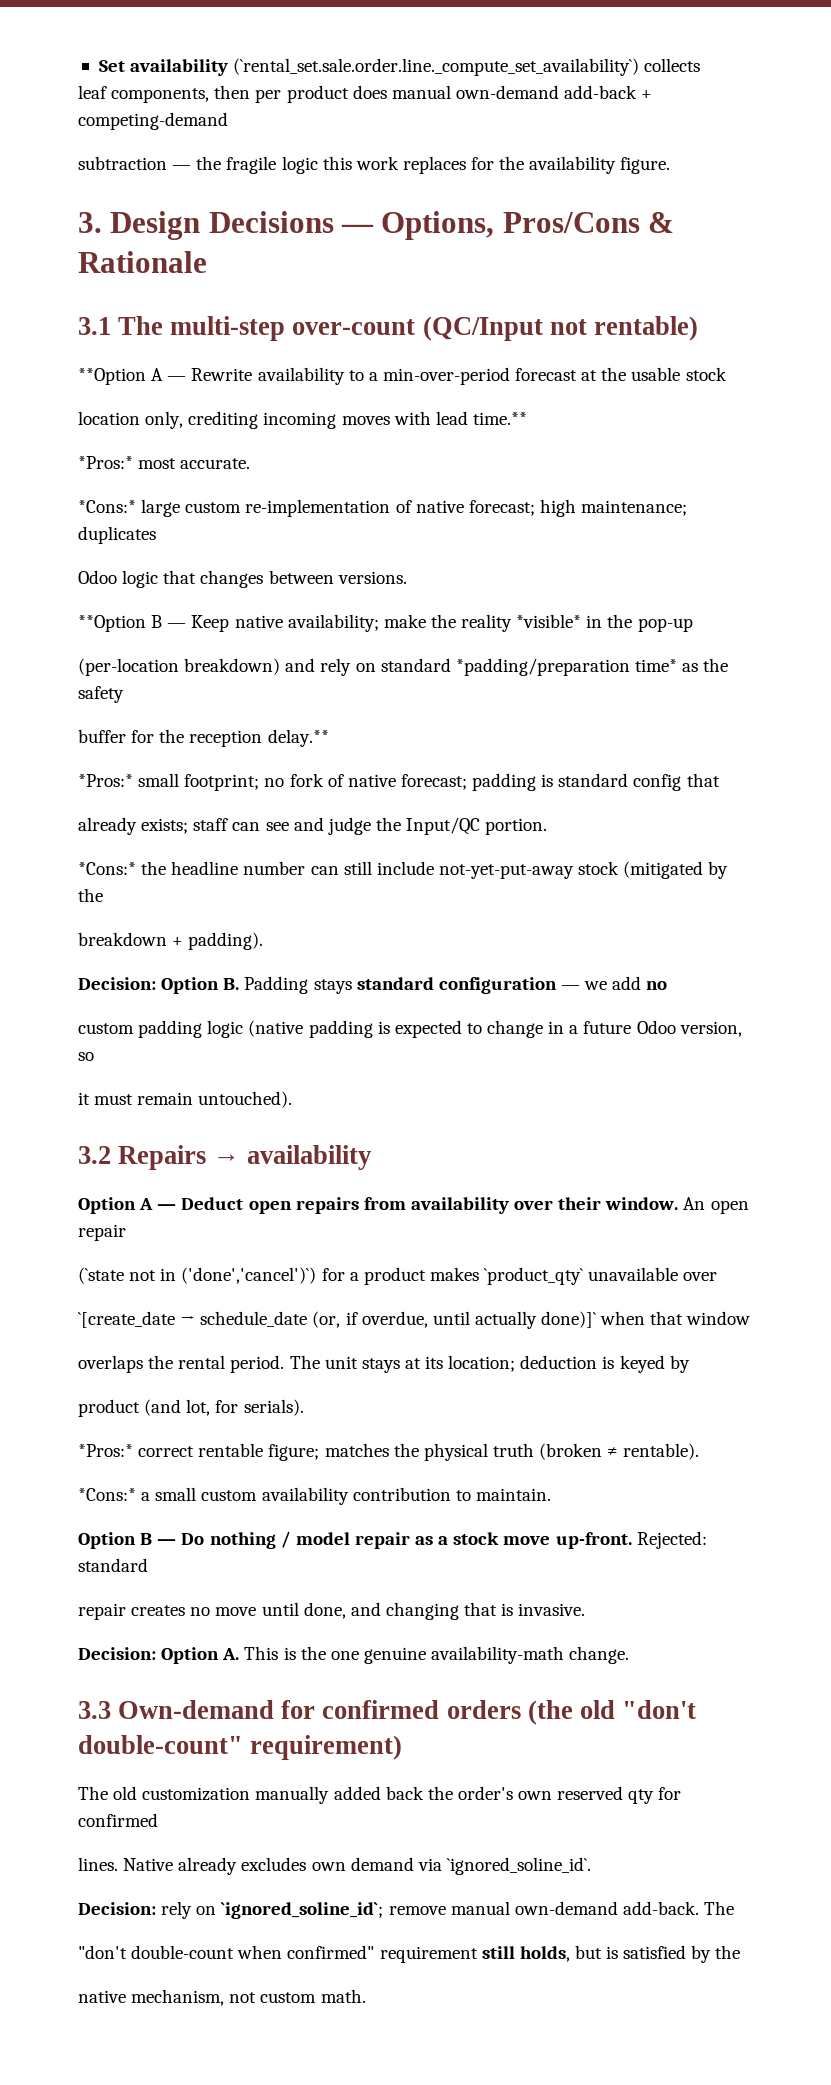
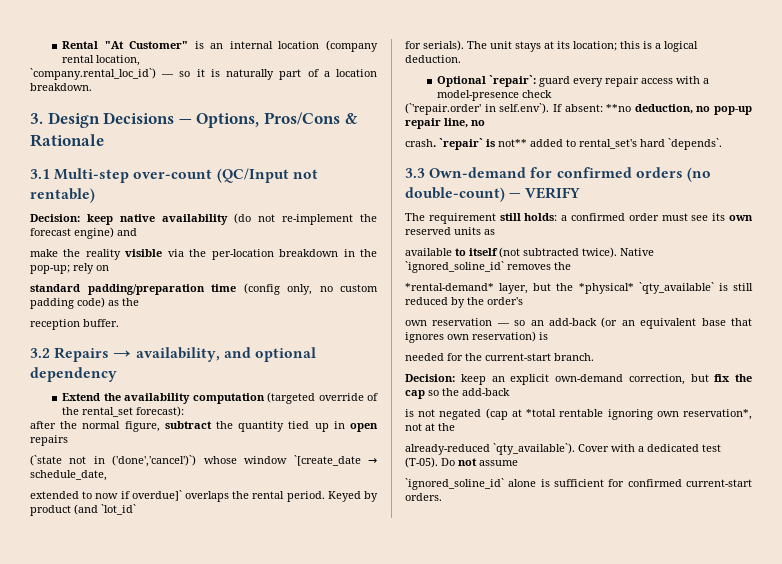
[98,58,701,76] [78,85,653,103] [78,112,228,130] [78,156,671,174] Set availability (`rental_set.sale.order.line._compute_set_availability`) collects // leaf components, then per product does manual own-demand add-back + competing-demand // subtraction — the fragile logic this work replaces for the availability figure. -> [62,40,378,52] [62,55,141,66] [30,68,378,80] [30,83,92,91] Rental "At Customer" is an internal location (company rental location, // `company.rental_loc_id`) — so it is naturally part of a location breakdown.
[118,316,286,341] The multi-step -> [54,168,130,183] Multi-step
[78,367,727,385] [78,411,527,429] [78,456,251,469] [78,499,688,517] [78,526,156,544] [78,570,407,588] [78,614,693,632] [78,658,729,676] [78,686,124,703] [78,729,329,747] [78,773,720,791] [78,817,548,835] [78,861,729,879] [78,888,103,902] [78,932,264,950] [78,976,668,994] [78,1020,742,1038] [78,1052,94,1061] [78,1091,293,1108] [78,1145,372,1170] [78,1197,749,1214] [78,1224,126,1241] [78,1267,718,1285] [78,1311,751,1329] [78,1355,285,1373] **Option A — Rewrite availability to a min-over-period forecast at the usable stock // location only, crediting incoming moves with lead time.** // *Pros:* most accurate. // *Cons:* large custom re-implementation of native forecast; high maintenance; duplicates // Odoo logic that changes between versions. // **Option B — Keep native availability; make the reality *visible* in the pop-up // (per-location breakdown) and rely on standard *padding/preparation time* as the safety // buffer for the reception delay.** // *Pros:* small footprint; no fork of native forecast; padding is standard config that // already exists; staff can see and judge the Input/QC portion. // *Cons:* the headline number can still include not-yet-put-away stock (mitigated by the // breakdown + padding). // Decision: Option B. Padding stays standard configuration — we add no // custom padding logic (native padding is expected to change in a future Odoo version, so // it must remain untouched). // 3.2 Repairs → availability // Option A — Deduct open repairs from availability over their window. An open repair // (`state not in ('done','cancel')`) for a product makes `product_qty` unavailable over // `[create_date → schedule_date (or, if overdue, until actually done)]` when that window // overlaps the rental period. -> [30,213,377,225] [30,227,137,239] [30,249,378,260] [30,263,109,274] [30,283,378,295] [30,297,139,309] [30,319,119,330] [30,347,316,362] [30,367,117,382] [62,392,379,404] [62,406,185,417] [30,421,378,432] [30,435,68,446] [30,455,377,467] [30,470,107,481] [30,490,378,502] [30,504,136,516] [405,40,464,51] Decision: keep native availability (do not re-implement the forecast engine) and // make the reality visible via the per-location breakdown in the pop-up; rely on // standard padding/preparation time (config only, no custom padding code) as the // reception buffer. // 3.2 Repairs → availability, and optional dependency // Extend the availability computation (targeted override of the rental_set forecast): // after the normal figure, subtract the quantity tied up in open repairs // (`state not in ('done','cancel')`) whose window `[create_date → schedule_date, // extended to now if overdue]` overlaps the rental period. Keyed by product (and `lot_id` // for serials).
[520,1355,690,1373] [78,1399,304,1417] [78,1443,700,1461] [78,1487,551,1505] [78,1531,707,1549] [78,1558,148,1572] [78,1602,586,1620] [78,1646,630,1664] deduction is keyed by // product (and lot, for serials). // *Pros:* correct rentable figure; matches the physical truth (broken ≠ rentable). // *Cons:* a small custom availability contribution to maintain. // Option B — Do nothing / model repair as a stock move up-front. Rejected: standard // repair creates no move until done, and changing that is invasive. // Decision: Option A. This is the one genuine availability-math change. -> [620,41,698,52] [405,55,461,63] [437,75,710,87] [437,90,553,101] [405,103,752,115] [405,118,485,129] [405,138,722,150] this is a logical deduction. // Optional `repair`: guard every repair access with a model-presence check // (`'repair.order' in self.env`). If absent: **no deduction, no pop-up repair line, no // crash. `repair` is not** added to rental_set's hard `depends`.
[527,1700,697,1725] [78,1735,403,1760] [78,1786,682,1804] [78,1813,158,1827] [78,1857,591,1875] [78,1901,735,1919] [78,1945,741,1963] [78,1989,366,2006] (the old "don't double-count" requirement) // The old customization manually added back the order's own reserved qty for confirmed // lines. Native already excludes own demand via `ignored_soline_id`. // Decision: rely on `ignored_soline_id`; remove manual own-demand add-back. The // "don't double-count when confirmed" requirement still holds, but is satisfied by the // native mechanism, not custom math. -> [686,167,711,182] [405,187,581,202] [405,213,753,224] [405,227,495,235] [405,247,654,258] [405,261,571,273] [405,282,753,294] [405,297,523,308] [405,317,752,329] [405,331,548,343] [405,353,594,361] [405,374,752,385] [405,388,510,399] [405,408,752,420] [405,423,455,431] [405,443,721,455] [405,457,518,468] [405,478,752,490] [405,493,442,501] (no double-count) — VERIFY // The requirement still holds: a confirmed order must see its own reserved units as // available to itself (not subtracted twice). Native `ignored_soline_id` removes the // *rental-demand* layer, but the *physical* `qty_available` is still reduced by the order's // own reservation — so an add-back (or an equivalent base that ignores own reservation) is // needed for the current-start branch. // Decision: keep an explicit own-demand correction, but fix the cap so the add-back // is not negated (cap at *total rentable ignoring own reservation*, not at the // already-reduced `qty_available`). Cover with a dedicated test (T-05). Do not assume // `ignored_soline_id` alone is sufficient for confirmed current-start orders.

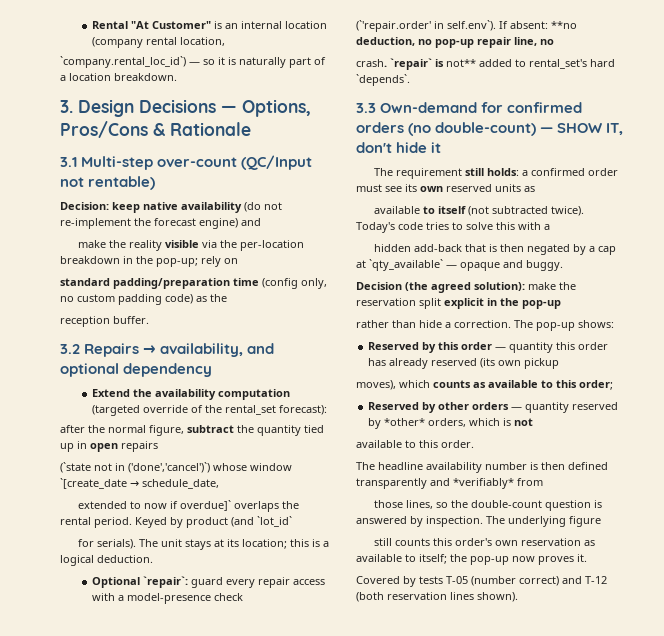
[525,187,581,199] VERIFY -> [557,123,624,135] [356,142,442,153] SHOW IT, don't hide it
[620,248,654,256] [405,261,571,273] [405,282,753,294] [405,297,484,308] Native `ignored_soline_id` removes the // *rental-demand* layer, but the *physical* `qty_available` is still reduced by the -> [356,222,550,233] [374,244,617,255] [356,259,563,271] [356,282,576,293] [356,298,561,309] [356,320,614,331] [368,342,609,353] [368,358,560,369] [356,380,613,390] [368,402,619,413] [368,418,534,429] [356,440,474,448] [356,462,608,473] [356,478,543,489] [374,500,603,511] [356,516,601,527] [374,538,453,546] Today's code tries to solve this with a // hidden add-back that is then negated by a cap at `qty_available` — opaque and buggy. // Decision (the agreed solution): make the reservation split explicit in the pop-up // rather than hide a correction. The pop-up shows: // Reserved by this order — quantity this order has already reserved (its own pickup // moves), which counts as available to this order; // Reserved by other orders — quantity reserved by *other* orders, which is not // available to this order. // The headline availability number is then defined transparently and *verifiably* from // those lines, so the double-count question is answered by inspection. The underlying figure // still counts this
(523, 301) // -> (493, 542) none
[496,317,752,329] [405,331,548,343] [405,353,594,361] [405,374,752,385] [405,388,510,399] [405,408,752,420] [405,423,455,431] [405,443,721,455] [405,457,518,468] [405,478,752,490] [405,493,442,501] — so an add-back (or an equivalent base that ignores own reservation) is // needed for the current-start branch. // Decision: keep an explicit own-demand correction, but fix the cap so the add-back // is not negated (cap at *total rentable ignoring own reservation*, not at the // already-reduced `qty_available`). Cover with a dedicated test (T-05). Do not assume // `ignored_soline_id` alone is sufficient for confirmed current-start orders. -> [584,540,596,546] [356,554,587,565] [356,576,607,587] [356,592,518,602] as available to itself; the pop-up now proves it. // Covered by tests T-05 (number correct) and T-12 (both reservation lines shown).

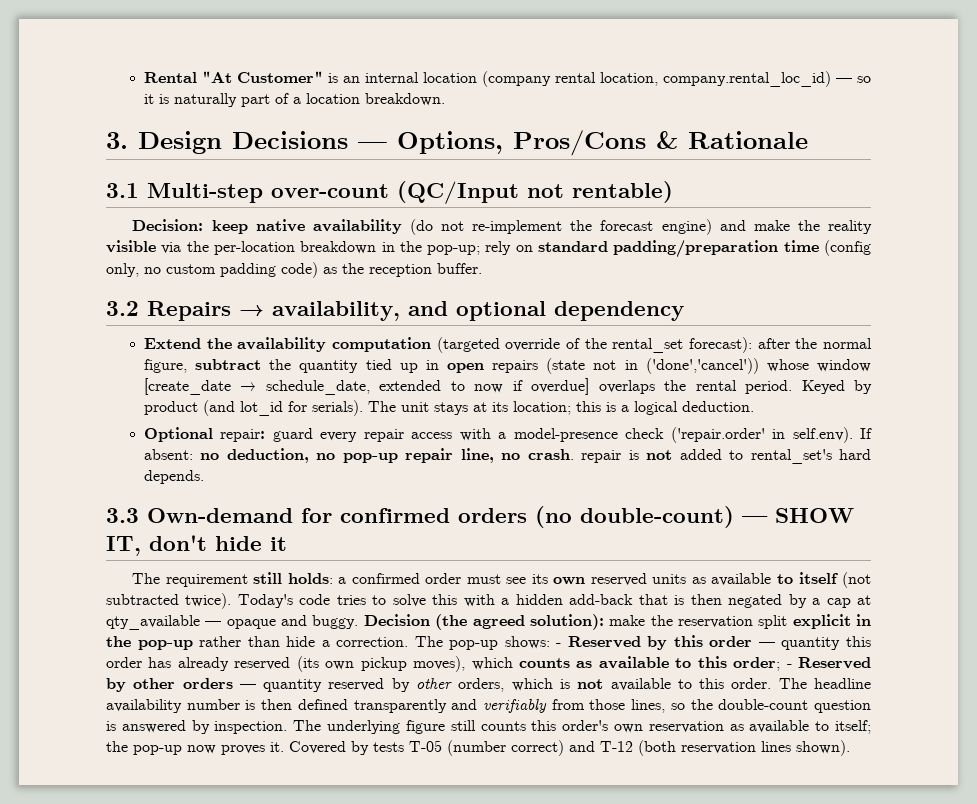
[60,56,186,68] // `company.rental_loc_id`) -> [662,71,831,87] company.rental_loc_id)
(261, 222) // -> (746, 225) none
(238, 261) // -> (533, 248) none
(227, 298) // -> (364, 268) none
(328, 410) // -> (752, 345) none
[60,462,91,473] // (`state -> [546,358,586,374] (state
[128,462,210,473] ('done','cancel')`) -> [645,358,759,374] ('done','cancel'))
[60,478,127,489] `[create_date -> [143,378,231,395] [create_date
(219, 484) // -> (370, 387) none
[180,500,232,511] overdue]` -> [531,378,590,395] overdue]
[257,516,292,527] `lot_id` // -> [239,401,283,416] lot_id
[143,576,189,588] `repair`: -> [220,429,266,442] repair:
[356,20,496,32] // (`'repair.order' in self.env`). -> [670,427,853,443] ('repair.order' in self.env).
[551,21,577,29] **no -> [200,453,220,460] no
[356,58,476,70] // crash. `repair` is not** -> [527,449,673,463] crash. repair is not
[356,74,410,86] `depends`. -> [143,470,204,484] depends.
(535, 189) // -> (706, 580) none
(550, 227) // -> (510, 601) none
[369,259,443,271] `qty_available` -> [106,615,200,630] qty_available
(563, 265) // -> (359, 622) none
(561, 304) // -> (193, 645) none
(614, 324) // -> [556,643,562,647] -
(560, 363) // -> (407, 664) none
(613, 385) // -> [786,664,792,668] -
[384,418,426,426] *other* -> [416,678,453,689] other
(534, 422) // -> (604, 684) none
(474, 444) // -> (772, 683) none
[453,478,514,489] *verifiably* -> [483,699,547,713] verifiably
(543, 482) // -> (585, 704) none
(601, 521) // -> (445, 727) none
(587, 558) // -> (284, 747) none

